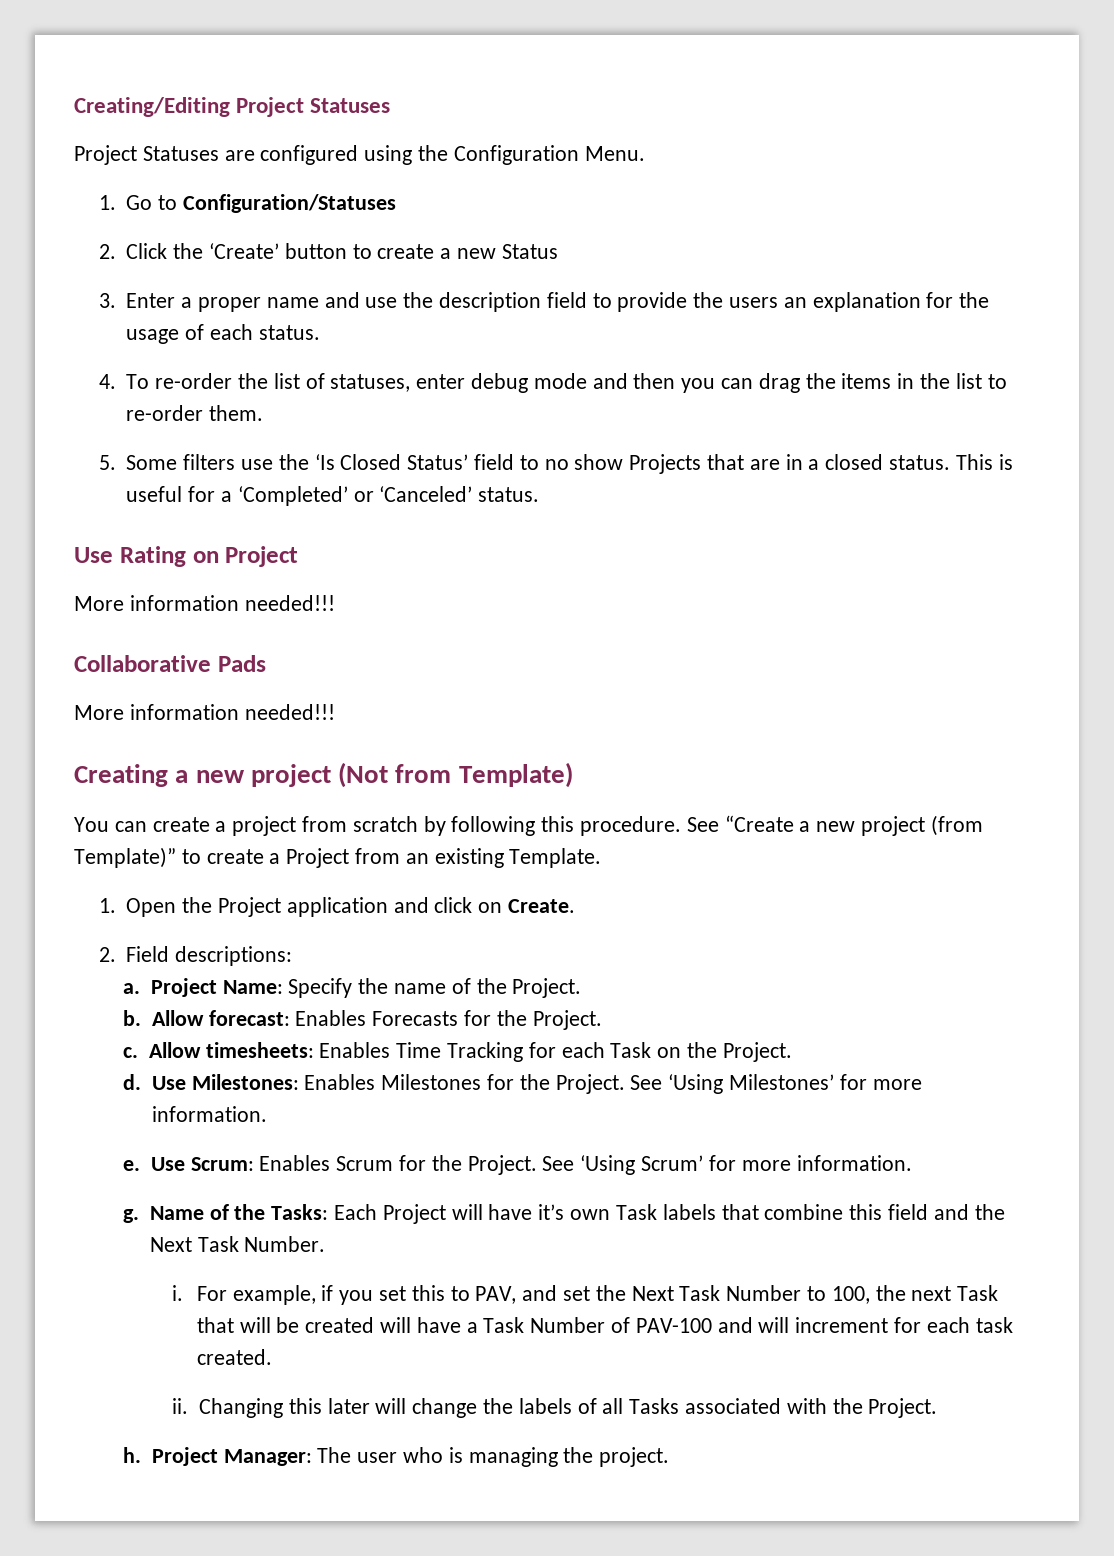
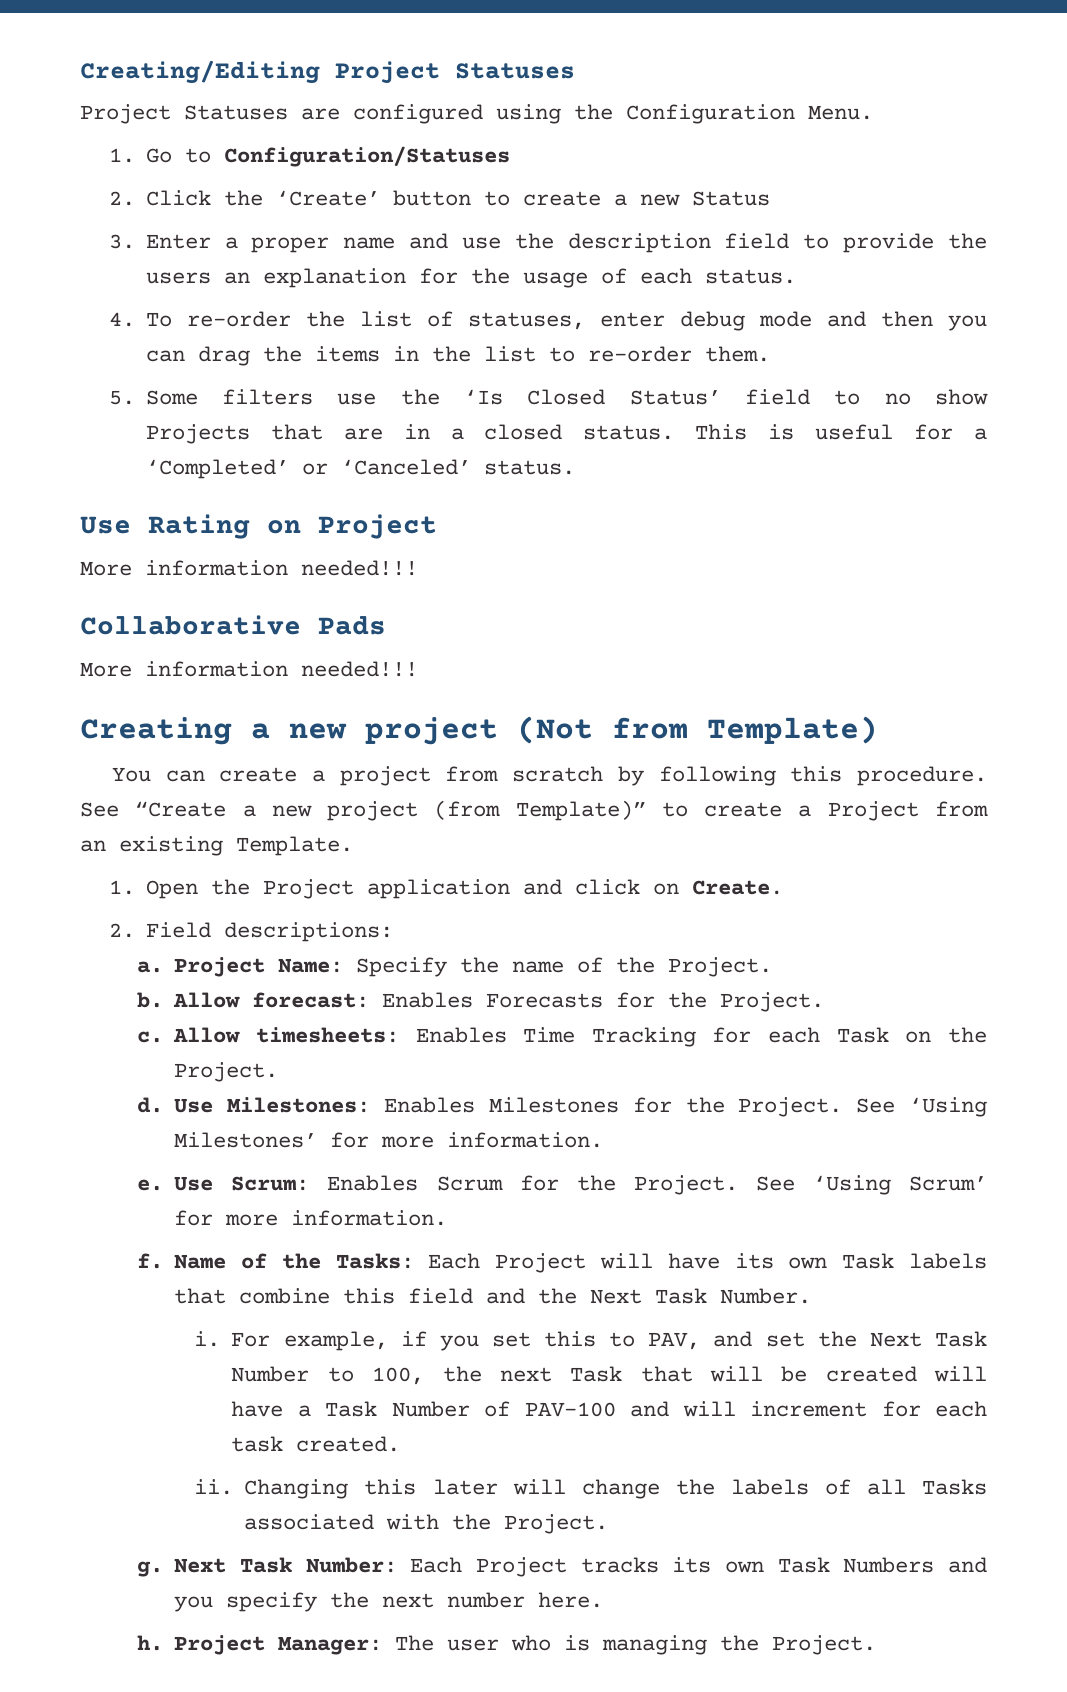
[123,1209,140,1223] g. -> [137,1253,164,1269] f.
[538,1204,565,1220] it’s -> [734,1253,774,1269] its
(938, 1408) none -> [137,1557,987,1577] [174,1592,604,1612] // g. Next Task Number: Each Project tracks its own Task Numbers and you specify the next number here.
[599,1447,670,1467] project. -> [772,1635,877,1655] Project.

